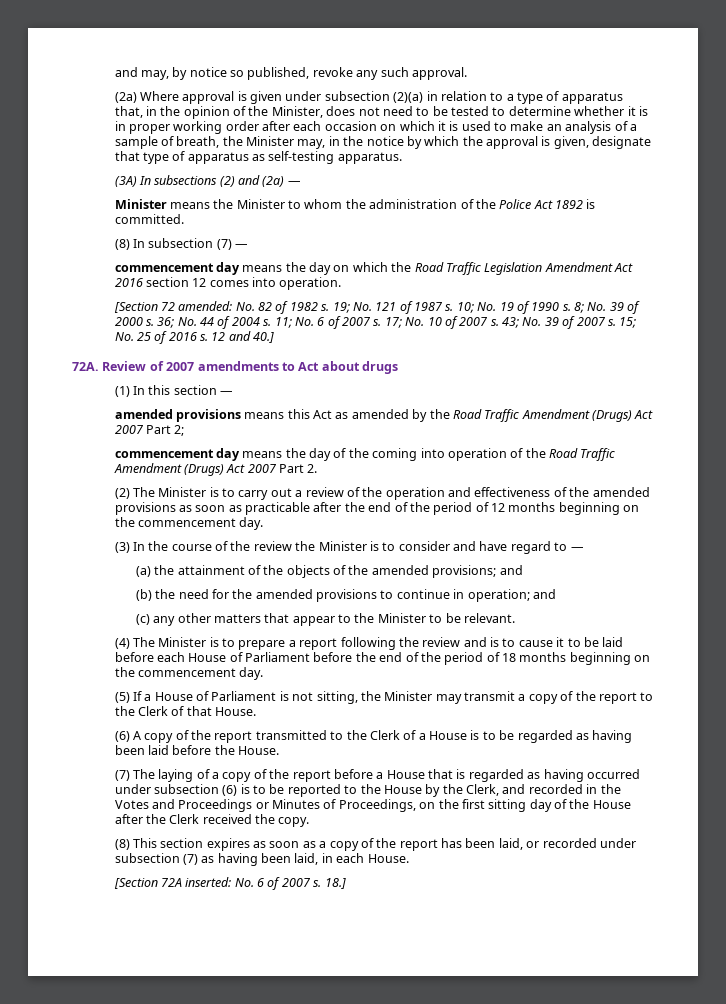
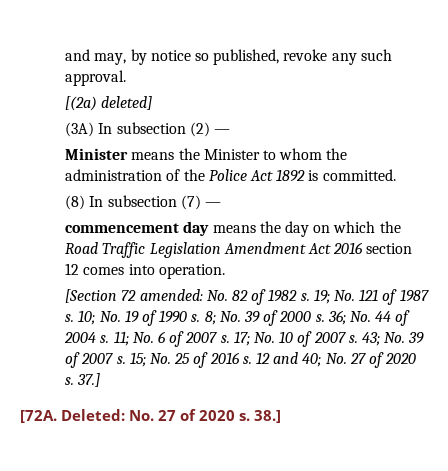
[114,91,623,104] [114,106,648,119] [114,121,637,134] [114,136,652,149] [114,151,402,164] [114,175,285,187] (2a) Where approval is given under subsection (2)(a) in relation to a type of apparatus that, in the opinion of the Minister, does not need to be tested to determine whether it is in proper working order after each occasion on which it is used to make an analysis of a sample of breath, the Minister may, in the notice by which the approval is given, designate that type of apparatus as self-testing apparatus. // (3A) In subsections (2) and (2a) -> [65,96,153,111] [65,122,210,137] [(2a) deleted] // (3A) In subsection (2)
[253,332,275,343] [72,361,398,374] [114,385,234,397] [114,409,654,422] [114,425,185,436] [114,448,616,461] [113,463,318,476] [114,487,650,500] [114,502,640,515] [114,517,264,530] [114,541,584,554] [135,565,523,578] [135,589,556,602] [135,613,515,626] [114,637,624,650] [114,652,651,665] [114,667,264,680] [114,691,654,704] [114,706,257,716] [114,730,633,743] [114,745,280,755] [114,769,640,782] [114,784,621,797] [114,799,631,812] [114,814,310,827] [114,838,636,851] [114,853,409,866] [113,877,346,890] 40.] // 72A. Review of 2007 amendments to Act about drugs // (1) In this section — // amended provisions means this Act as amended by the Road Traffic Amendment (Drugs) Act 2007 Part 2; // commencement day means the day of the coming into operation of the Road Traffic Amendment (Drugs) Act 2007 Part 2. // (2) The Minister is to carry out a review of the operation and effectiveness of the amended provisions as soon as practicable after the end of the period of 12 months beginning on the commencement day. // (3) In the course of the review the Minister is to consider and have regard to — // (a) the attainment of the objects of the amended provisions; and // (b) the need for the amended provisions to continue in operation; and // (c) any other matters that appear to the Minister to be relevant. // (4) The Minister is to prepare a report following the review and is to cause it to be laid before each House of Parliament before the end of the period of 18 months beginning on the commencement day. // (5) If a House of Parliament is not sitting, the Minister may transmit a copy of the report to the Clerk of that House. // (6) A copy of the report transmitted to the Clerk of a House is to be regarded as having been laid before the House. // (7) The laying of a copy of the report before a House that is regarded as having occurred under subsection (6) is to be reported to the House by the Clerk, and recorded in the Votes and Proceedings or Minutes of Proceedings, on the first sitting day of the House after the Clerk received the copy. // (8) This section expires as soon as a copy of the report has been laid, or recorded under subsection (7) as having been laid, in each House. // [Section 72A inserted: No. 6 of 2007 s. 18.] -> [302,352,417,368] [65,373,101,387] [20,409,282,423] 40; No. 27 of 2020 s. 37.] // [72A. Deleted: No. 27 of 2020 s. 38.]

